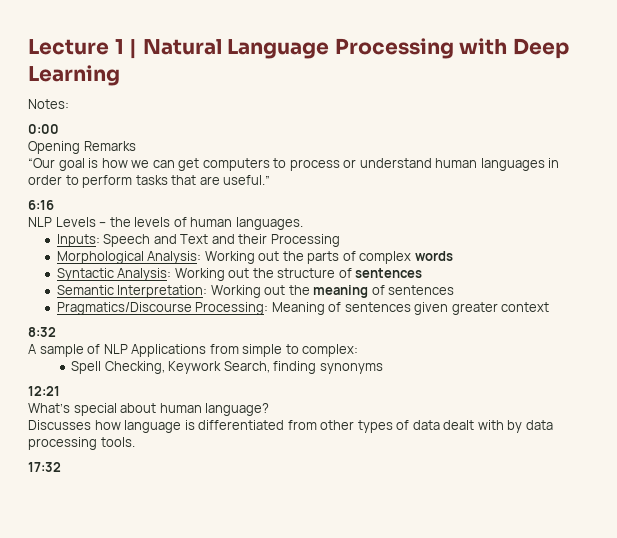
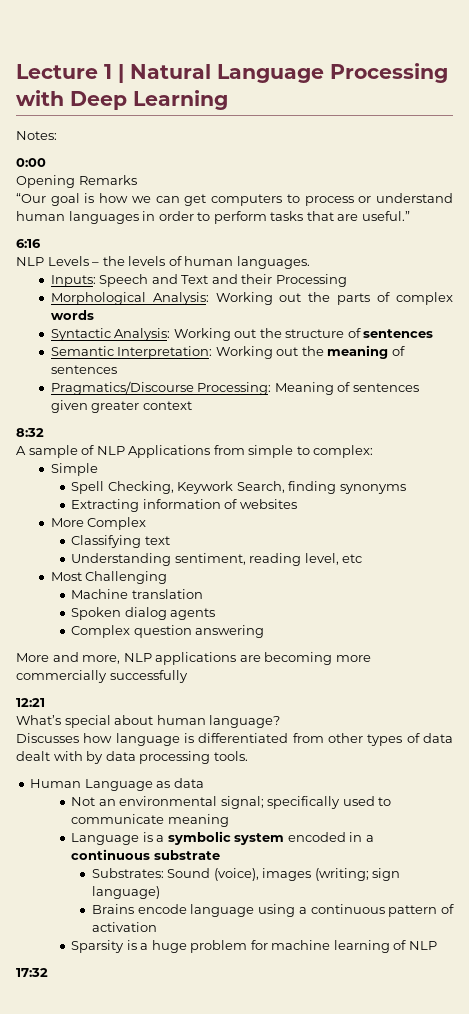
(359, 350) none -> [50,463,98,476] // Simple
(383, 368) none -> [71,499,297,512] [50,517,147,530] [71,535,170,548] [71,553,363,566] [50,571,168,584] [71,589,203,599] [71,607,216,620] [71,625,265,638] [16,652,371,665] [16,670,188,683] // Extracting information of websites // More Complex // Classifying text // Understanding sentiment, reading level, etc // Most Challenging // Machine translation // Spoken dialog agents // Complex question answering // More and more, NLP applications are becoming more commercially successfully
(135, 442) none -> [30,778,204,791] [71,796,392,809] [71,814,229,827] [71,831,374,845] [71,849,220,860] [91,868,401,881] [91,886,160,899] [91,904,454,917] [91,922,157,932] [71,940,437,953] // Human Language as data // Not an environmental signal; specifically used to communicate meaning // Language is a symbolic system encoded in a continuous substrate // Substrates: Sound (voice), images (writing; sign language) // Brains encode language using a continuous pattern of activation // Sparsity is a huge problem for machine learning of NLP

